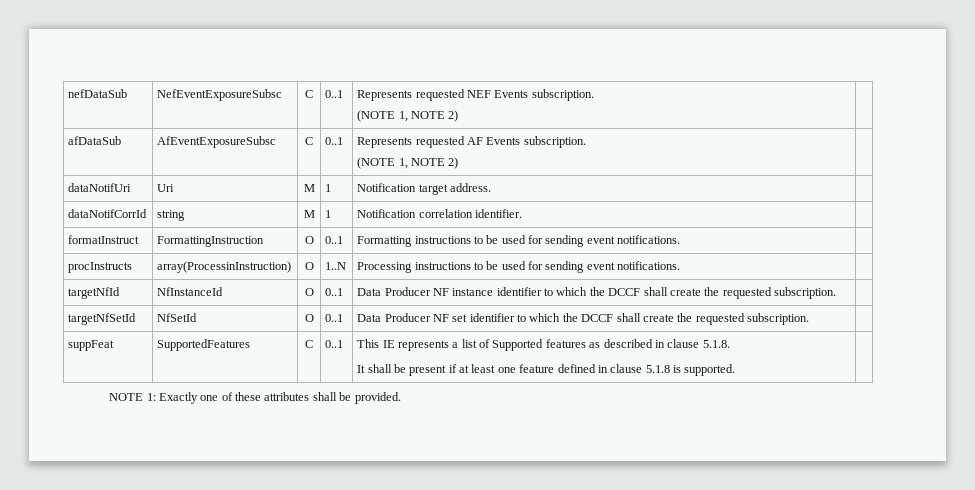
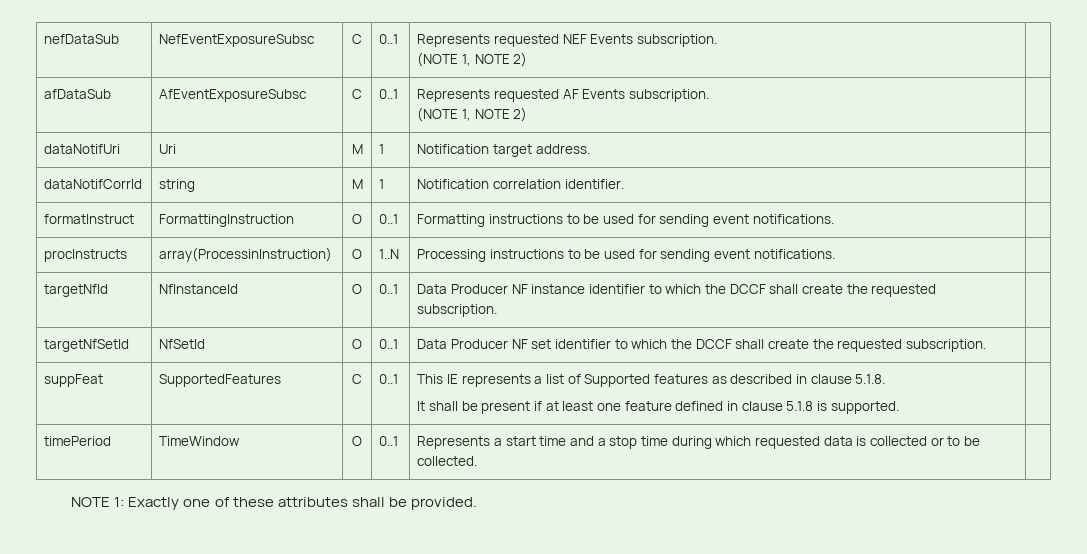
(736, 370) none -> [44,436,112,446] [159,436,241,446] [352,436,362,446] [379,436,399,446] [417,436,980,449] [417,456,478,466] // timePeriod | TimeWindow | O | 0..1 | Represents a start time and a stop time during which requested data is collected or to be collected. |

